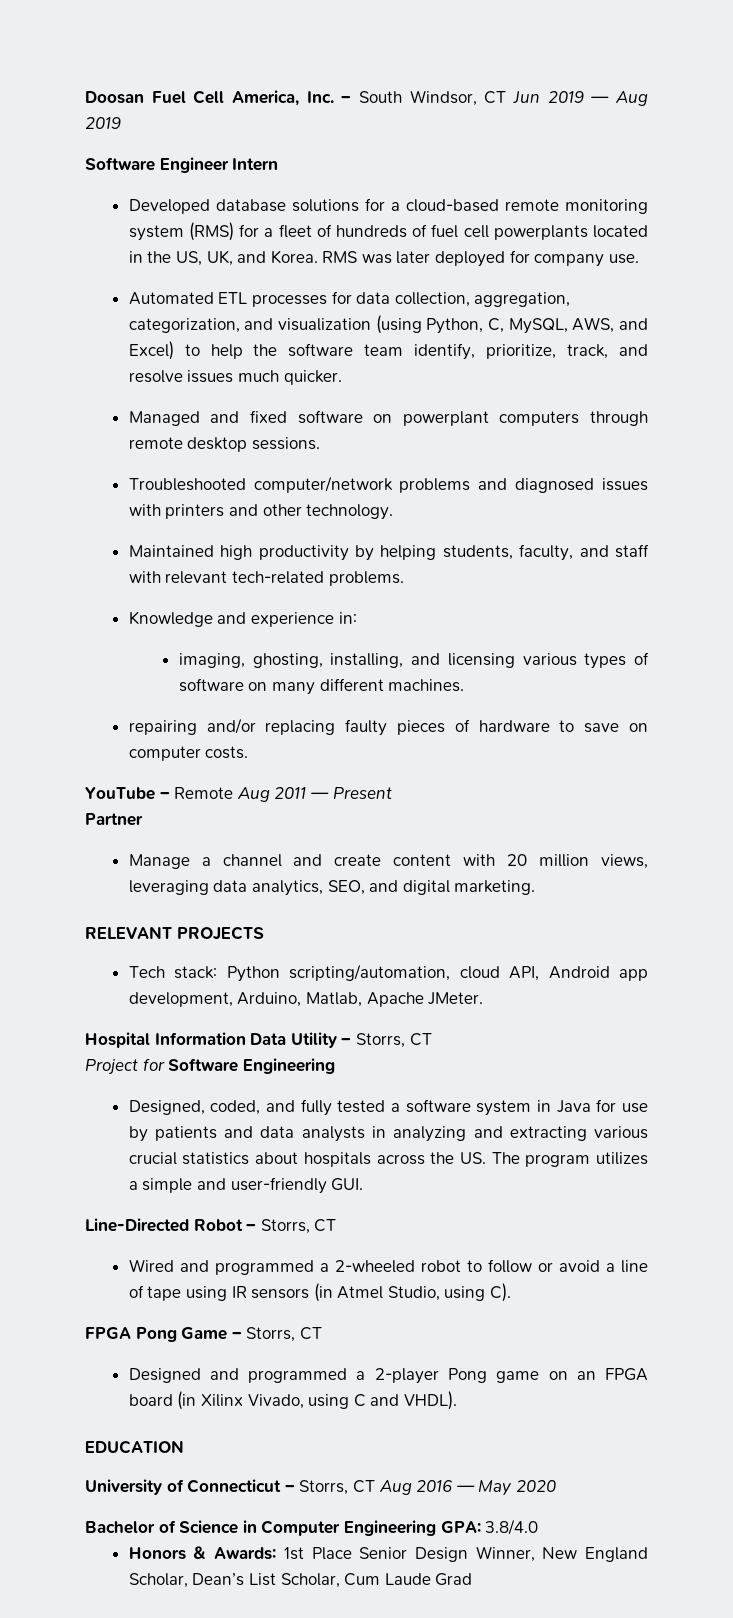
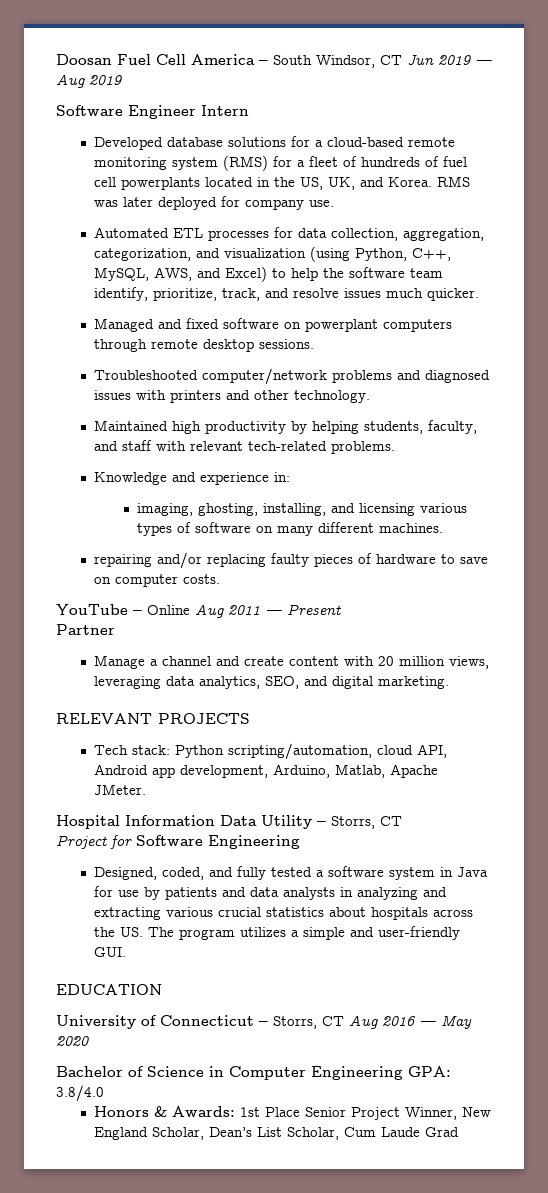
[231,90,334,106] America, Inc. -> [191,54,255,65] America
[488,318,505,333] C, -> [411,248,451,261] C++,
[174,787,234,799] Remote -> [147,605,190,615] Online
[85,1218,337,1234] [128,1259,648,1275] [128,1283,512,1302] [85,1327,322,1342] [128,1368,648,1384] [128,1391,457,1410] // Line-Directed Robot – Storrs, CT // Wired and programmed a 2-wheeled robot to follow or avoid a line of tape using IR sensors (in Atmel Studio, using C). // FPGA Pong Game – Storrs, CT // Designed and programmed a 2-player Pong game on an FPGA board (in Xilinx Vivado, using C and VHDL). -> (126, 952) none
[414,1547,468,1562] Design -> [350,1107,400,1120] Project

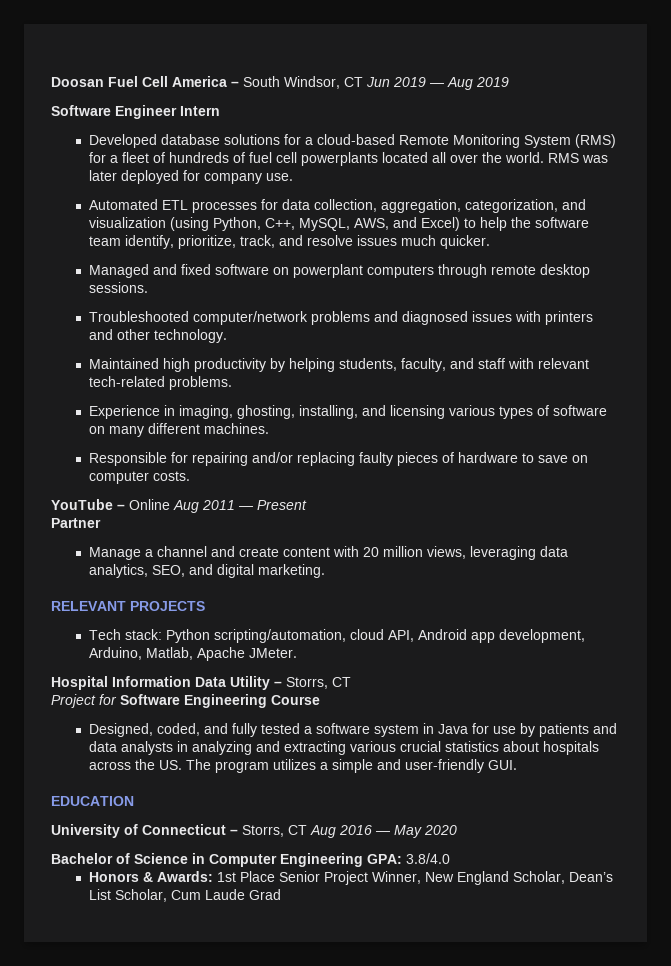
[407,137,455,147] [93,157,218,170] remote monitoring system -> [398,134,571,148] Remote Monitoring System
[256,177,432,190] in the US, UK, and Korea. -> [431,152,544,163] all over the world.
[93,472,290,485] Knowledge and experience in: // -> [88,405,175,419] Experience in
(443, 528) none -> [88,452,188,466] Responsible for
(300, 842) none -> [271,695,320,705] Course

